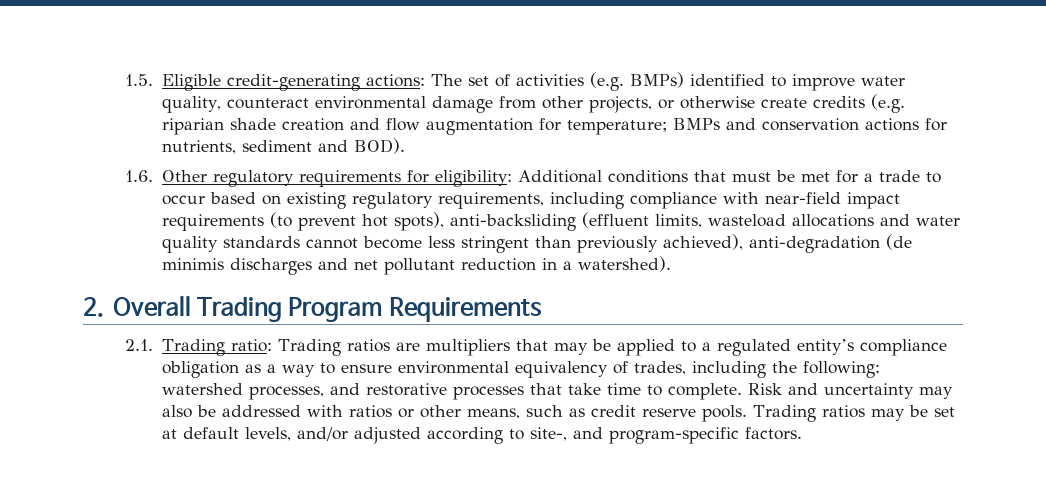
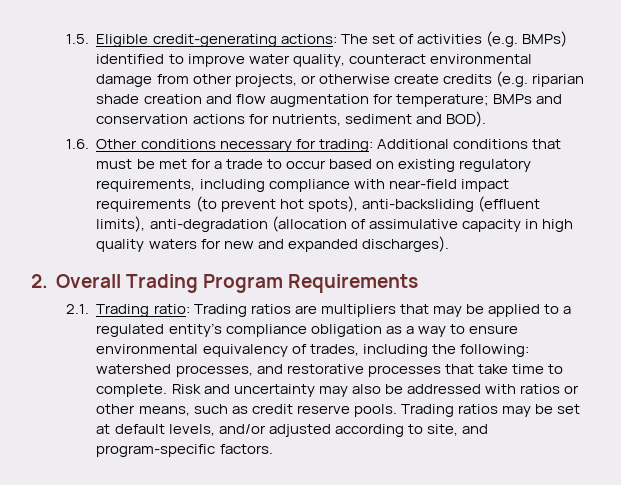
[212,170,512,187] regulatory requirements for eligibility: -> [140,139,373,152] conditions necessary for trading:
[654,214,960,228] [161,234,912,253] [161,256,671,275] limits, wasteload allocations and water quality standards cannot become less stringent than previously achieved), anti-degradation (de minimis discharges and net pollutant reduction in a watershed). -> [96,216,573,232] [96,236,449,252] limits), anti-degradation (allocation of assimulative capacity in high quality waters for new and expanded discharges).
[529,427,567,441] site-, -> [426,424,458,436] site,

